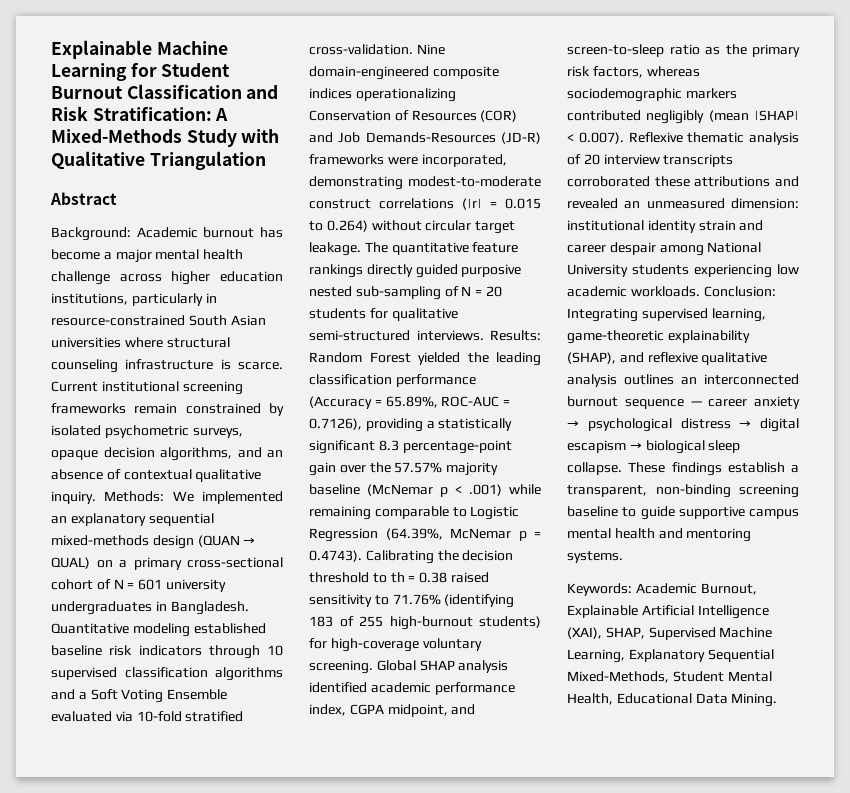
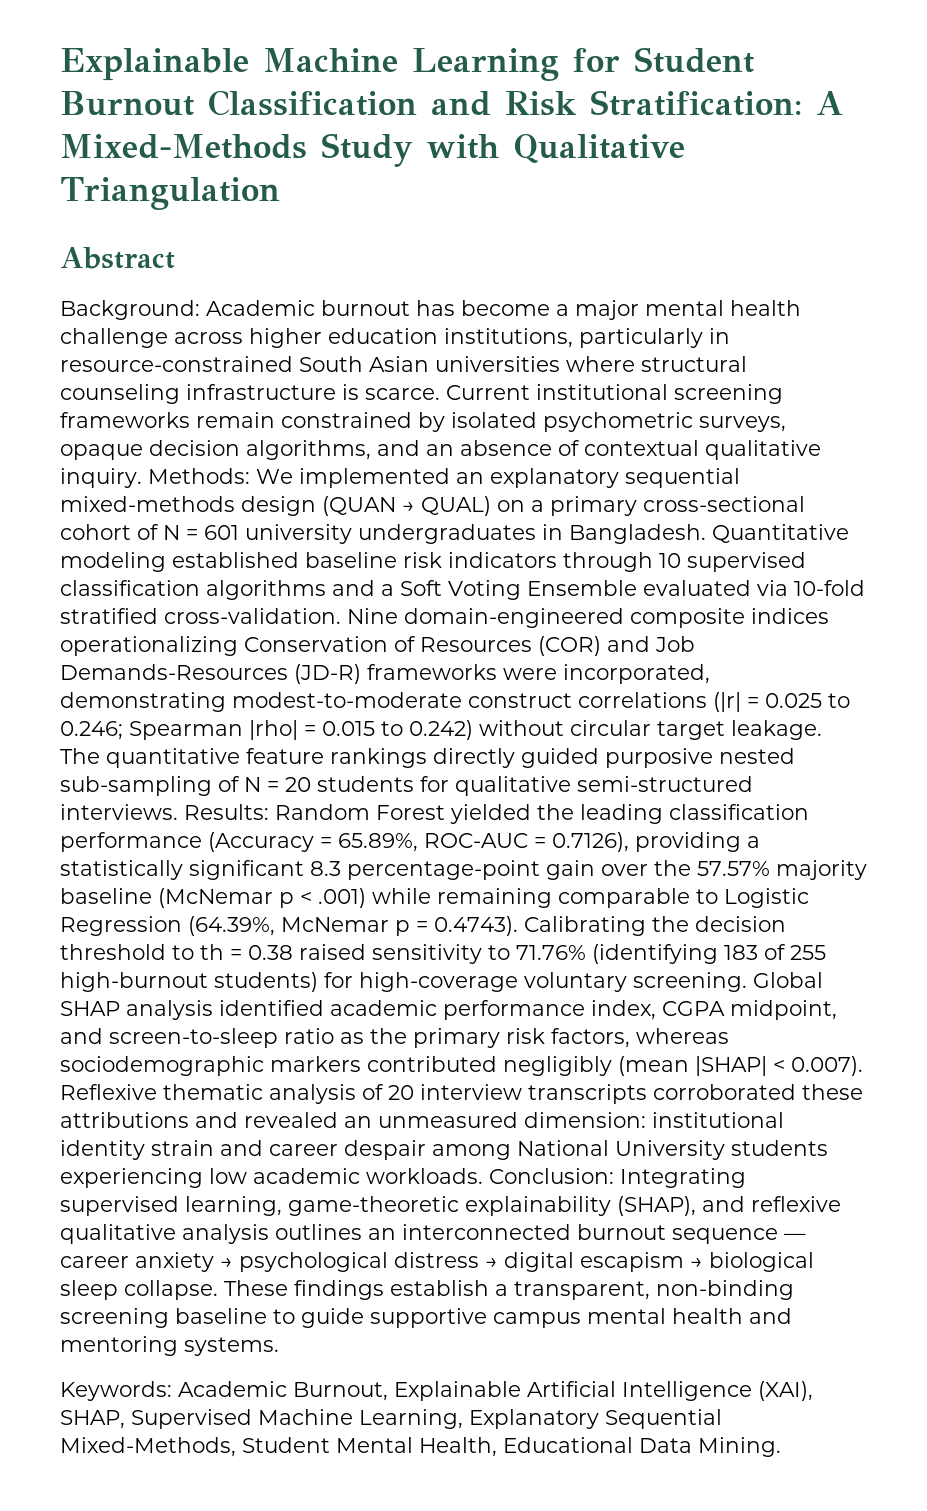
(497, 205) none -> [765,693,850,708] [60,720,316,740] 0.025 to 0.246; Spearman |rho| =
[326,220,368,232] 0.264) -> [409,720,473,740] 0.242)

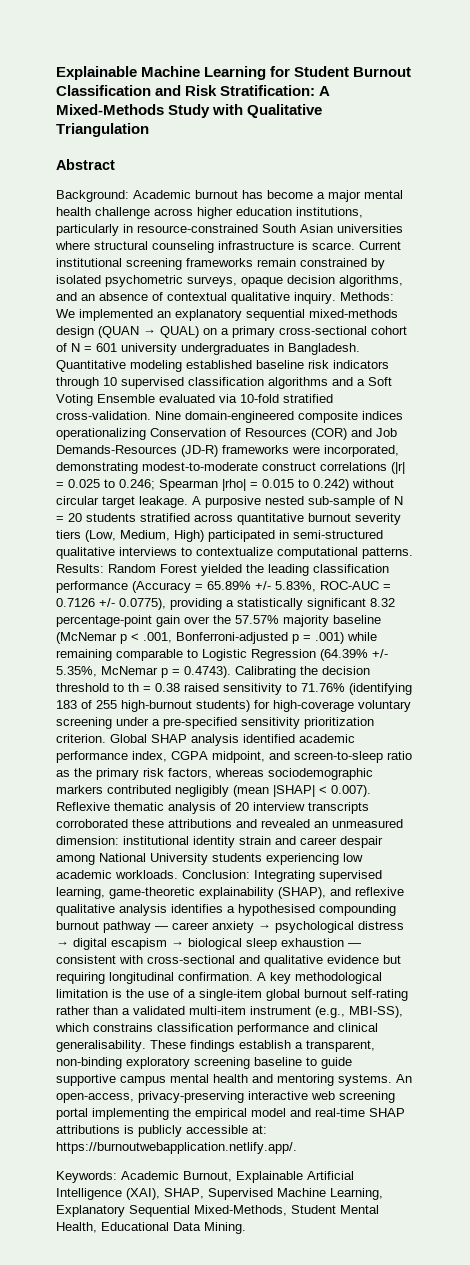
[60,748,599,768] The quantitative feature rankings directly guided -> [192,496,201,505] A
[60,776,212,796] sub-sampling -> [308,496,375,508] sub-sample
[420,776,753,796] [60,804,178,820] for qualitative semi-structured interviews. -> [140,513,401,525] [56,530,383,542] [56,547,413,559] stratified across quantitative burnout severity tiers (Low, Medium, High) participated in semi-structured qualitative interviews to contextualize computational patterns.
[338,832,629,852] 65.89%, ROC-AUC = 0.7126), -> [207,581,391,592] [56,598,166,610] 65.89% +/- 5.83%, ROC-AUC = 0.7126 +/- 0.0775),
[310,861,341,876] 8.3 -> [370,598,395,607] 8.32
(312, 898) none -> [143,632,311,644] .001, Bonferroni-adjusted p =
[188,916,275,936] (64.39%, -> [320,649,388,661] [56,666,97,677] (64.39% +/- 5.35%,
[633,972,747,992] screening. -> [56,717,374,729] [56,734,106,743] screening under a pre-specified sensitivity prioritization criterion.
[275,1224,778,1244] outlines an interconnected burnout sequence -> [171,904,396,916] [56,921,151,933] identifies a hypothesised compounding burnout pathway
[124,1280,218,1300] collapse. -> [281,938,361,947] [56,955,401,967] [56,972,382,984] [56,989,408,1001] [56,1006,403,1018] [55,1023,378,1035] [56,1040,146,1052] exhaustion — consistent with cross-sectional and qualitative evidence but requiring longitudinal confirmation. A key methodological limitation is the use of a single-item global burnout self-rating rather than a validated multi-item instrument (e.g., MBI-SS), which constrains classification performance and clinical generalisability.
(794, 1290) none -> [126,1057,190,1069] exploratory
(279, 1346) none -> [396,1074,412,1083] [56,1091,395,1103] [56,1108,405,1120] [56,1125,267,1137] [56,1142,297,1154] An open-access, privacy-preserving interactive web screening portal implementing the empirical model and real-time SHAP attributions is publicly accessible at: https://burnoutwebapplication.netlify.app/.

